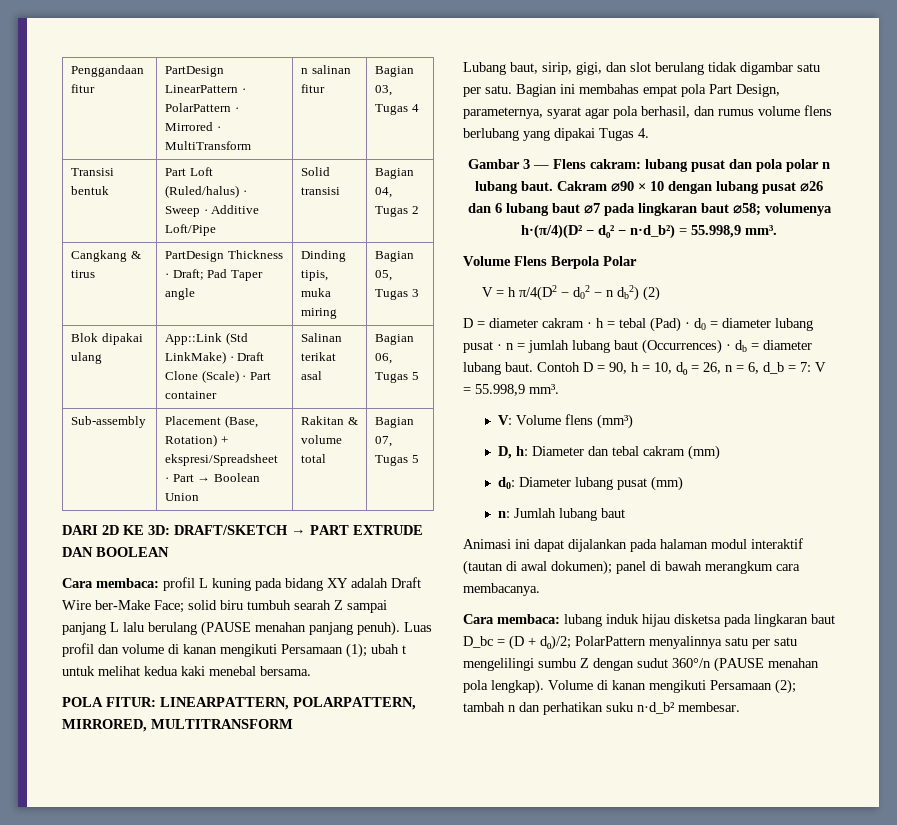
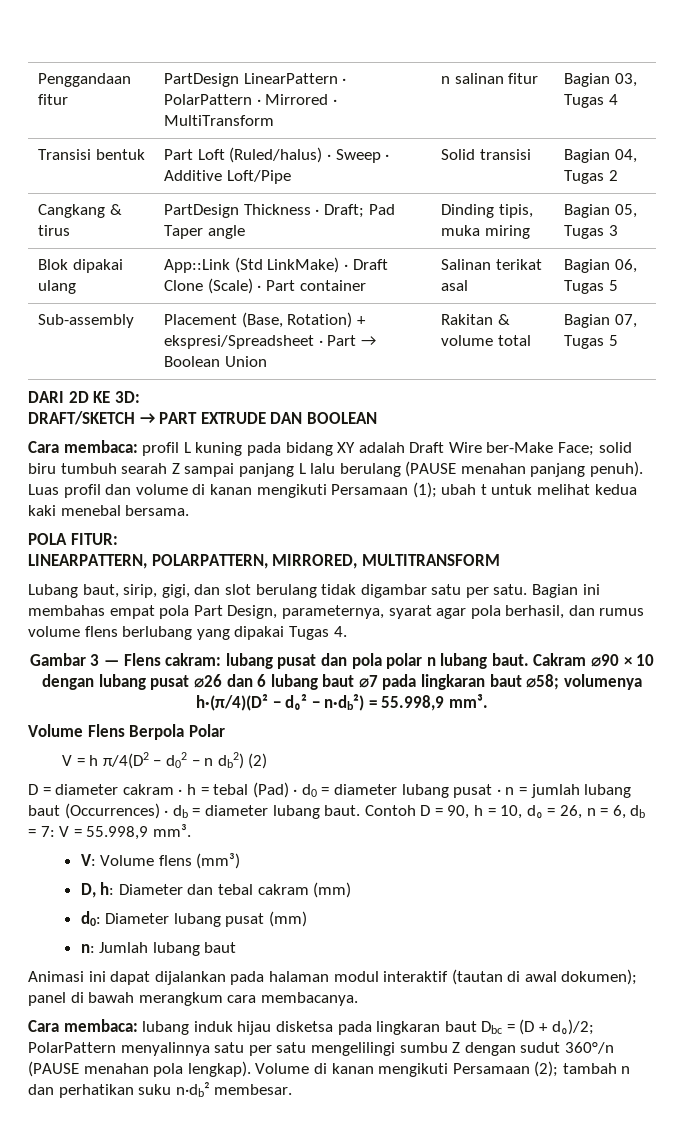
(170, 530) none -> (140, 397) //
(156, 702) none -> (118, 539) //
[630,224,675,239] n·d_b²) -> [324,694,365,711] n·db²)
[763,362,784,374] d_b -> [630,805,646,818] db
[463,636,493,648] D_bc -> [481,1021,503,1034] Dbc
[637,702,675,714] n·d_b² -> [175,1082,210,1097] n·db²

